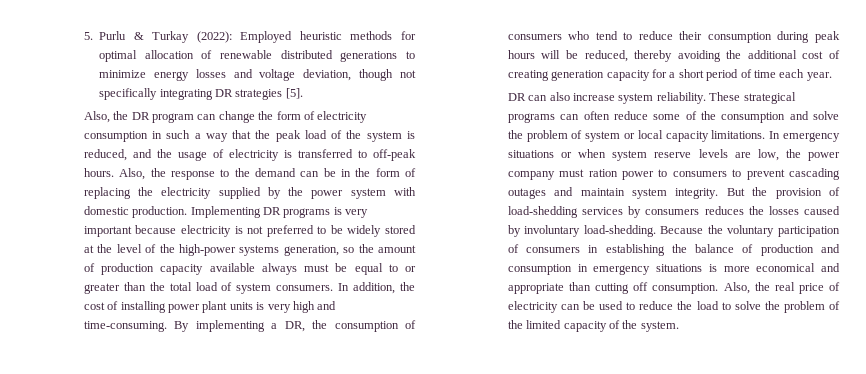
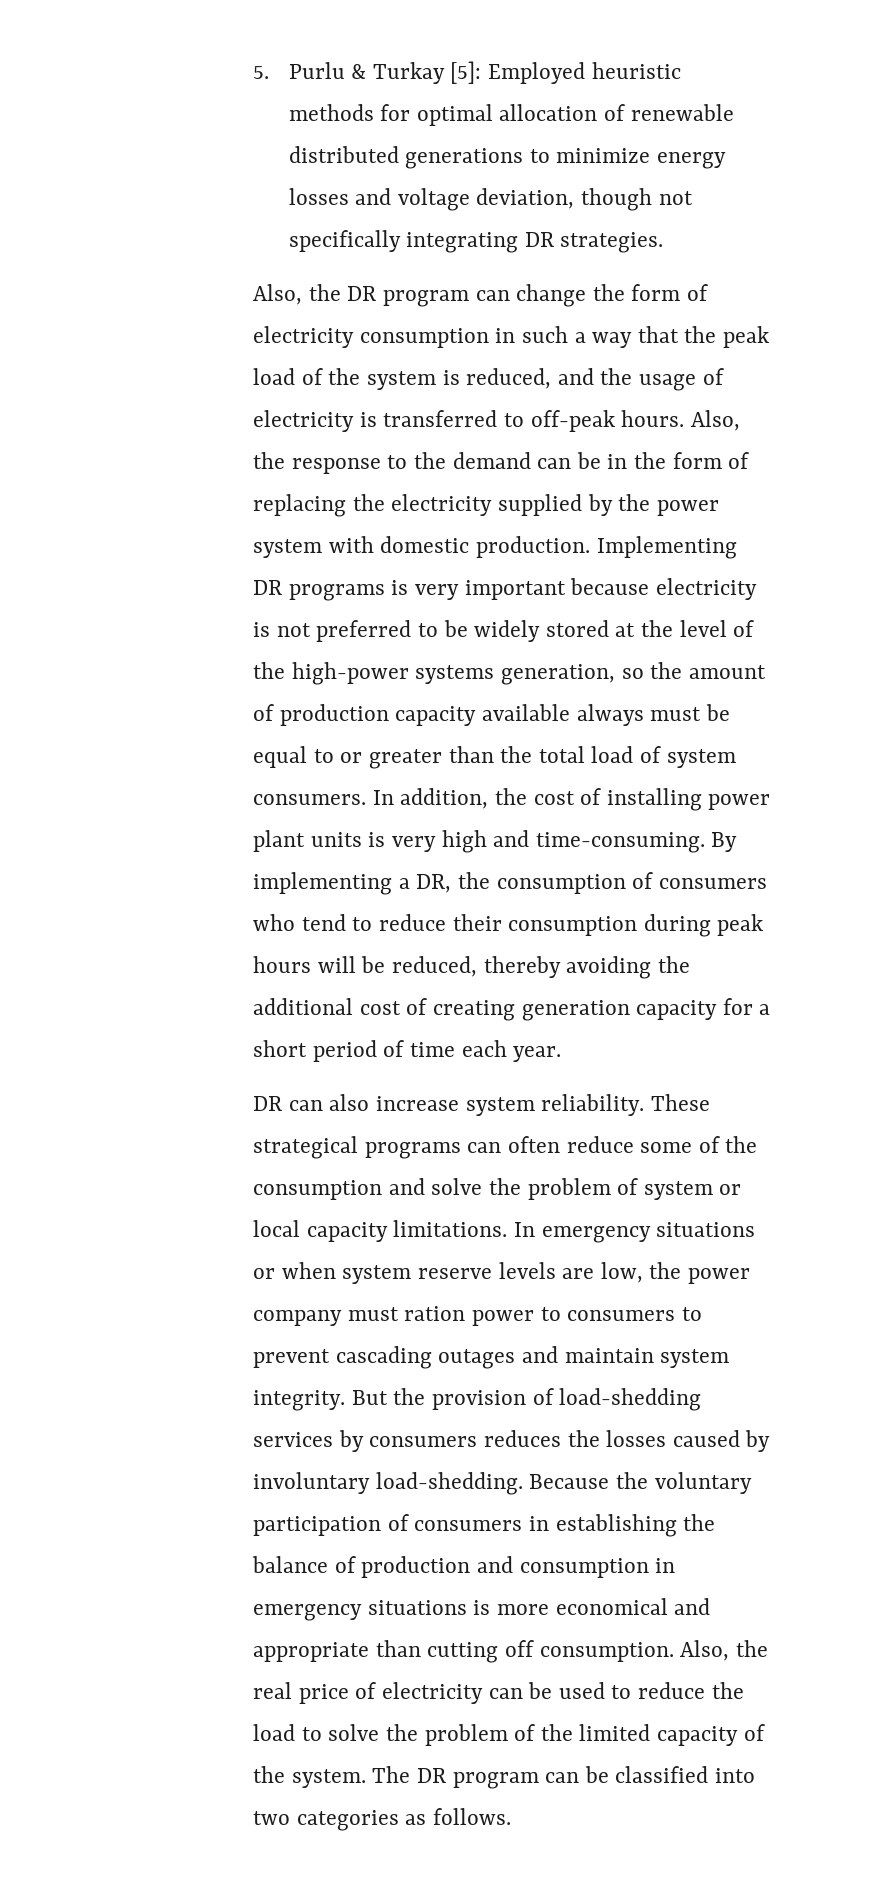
[196,31,232,43] (2022): -> [450,61,482,84] [5]:
[235,88,303,100] strategies [5]. -> [560,232,664,253] strategies.
(679, 326) none -> [372,1766,755,1789] [253,1808,511,1831] The DR program can be classified into two categories as follows.

